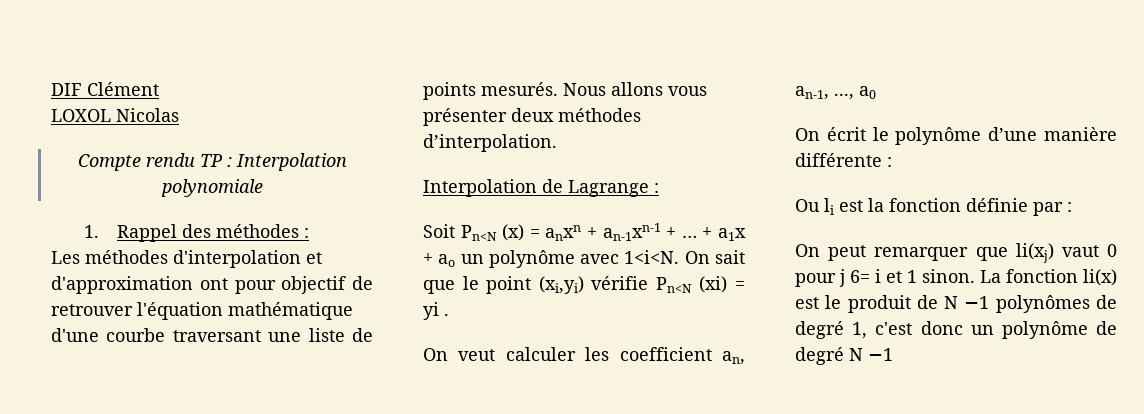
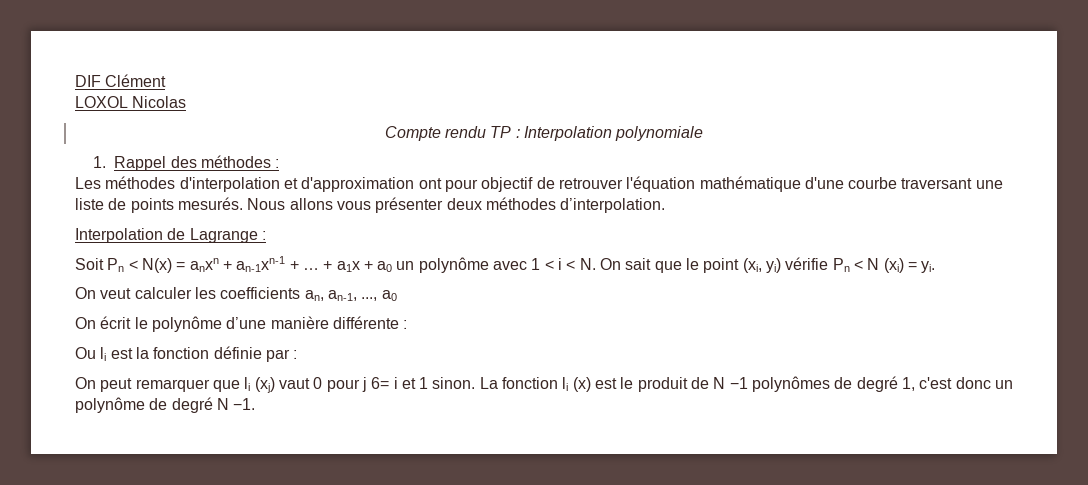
[460,224,525,241] Pn<N (x) -> [107,258,172,273] Pn < N(x)
[438,254,456,267] ao -> [377,261,393,272] a0
[624,250,680,264] 1<i<N. -> [531,258,596,270] 1 < i < N.
[538,276,745,294] [423,302,449,320] (xi,yi) vérifie Pn<N (xi) = yi . -> [742,257,936,273] (xi, yi) vérifie Pn < N (xi) = yi.
[619,347,712,361] coefficient -> [220,287,301,299] coefficients
[1015,243,1054,263] li(xj) -> [244,377,275,393] li (xj)
[1083,269,1117,286] li(x) -> [562,377,591,392] li (x)
[868,348,893,361] −1 -> [233,398,256,410] −1.

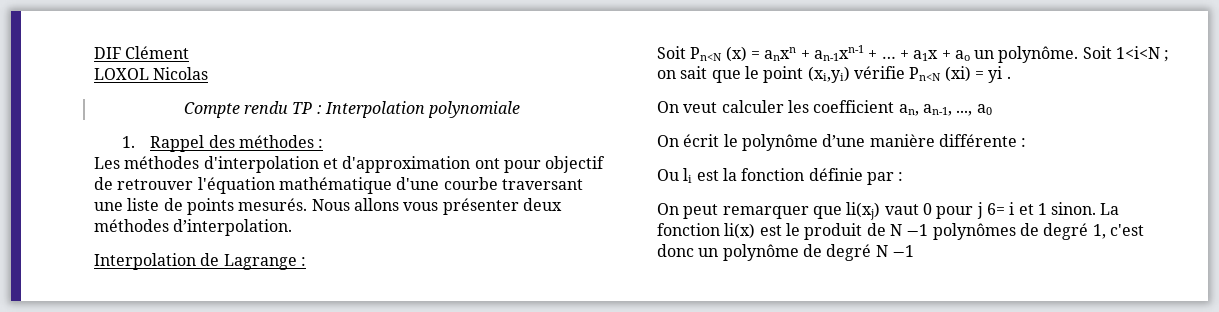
[107,258,172,273] Pn < N(x) -> [690,46,747,62] Pn<N (x)
[377,257,936,273] a0 un polynôme avec 1 < i < N. On sait que le point (xi, yi) vérifie Pn < N (xi) = yi. -> [954,46,1170,63] [657,66,1011,83] ao un polynôme. Soit 1<i<N ; on sait que le point (xi,yi) vérifie Pn<N (xi) = yi .
[220,287,301,299] coefficients -> [813,100,895,113] coefficient
[244,377,275,393] li (xj) -> [846,202,881,220] li(xj)
[562,377,591,392] li (x) -> [724,223,756,239] li(x)
[233,398,256,410] −1. -> [891,245,914,257] −1

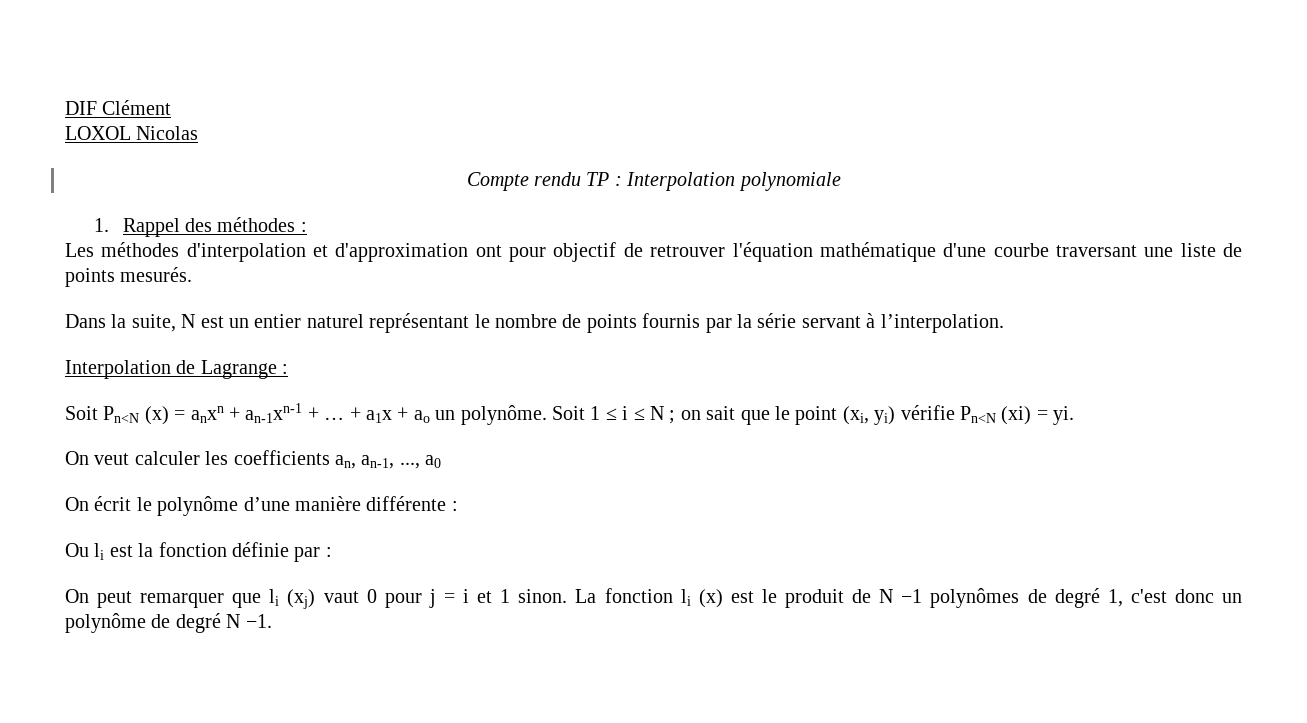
[311,198,562,215] [94,219,293,236] Nous allons vous présenter deux méthodes d’interpolation. -> [65,313,1004,333] // Dans la suite, N est un entier naturel représentant le nombre de points fournis par la série servant à l’interpolation.
[1116,46,1161,59] 1<i<N -> [590,406,664,420] 1 ≤ i ≤ N
[807,66,850,83] (xi,yi) -> [842,406,896,425] (xi, yi)
[988,66,1011,83] yi . -> [1053,406,1075,425] yi.
[813,100,895,113] coefficient -> [233,450,330,465] coefficients
[846,202,881,220] li(xj) -> [269,589,316,609] li (xj)
[986,203,1005,215] 6= -> [443,593,455,603] =
[724,223,756,239] li(x) -> [680,589,723,608] li (x)
[891,245,914,257] −1 -> [245,614,272,628] −1.

